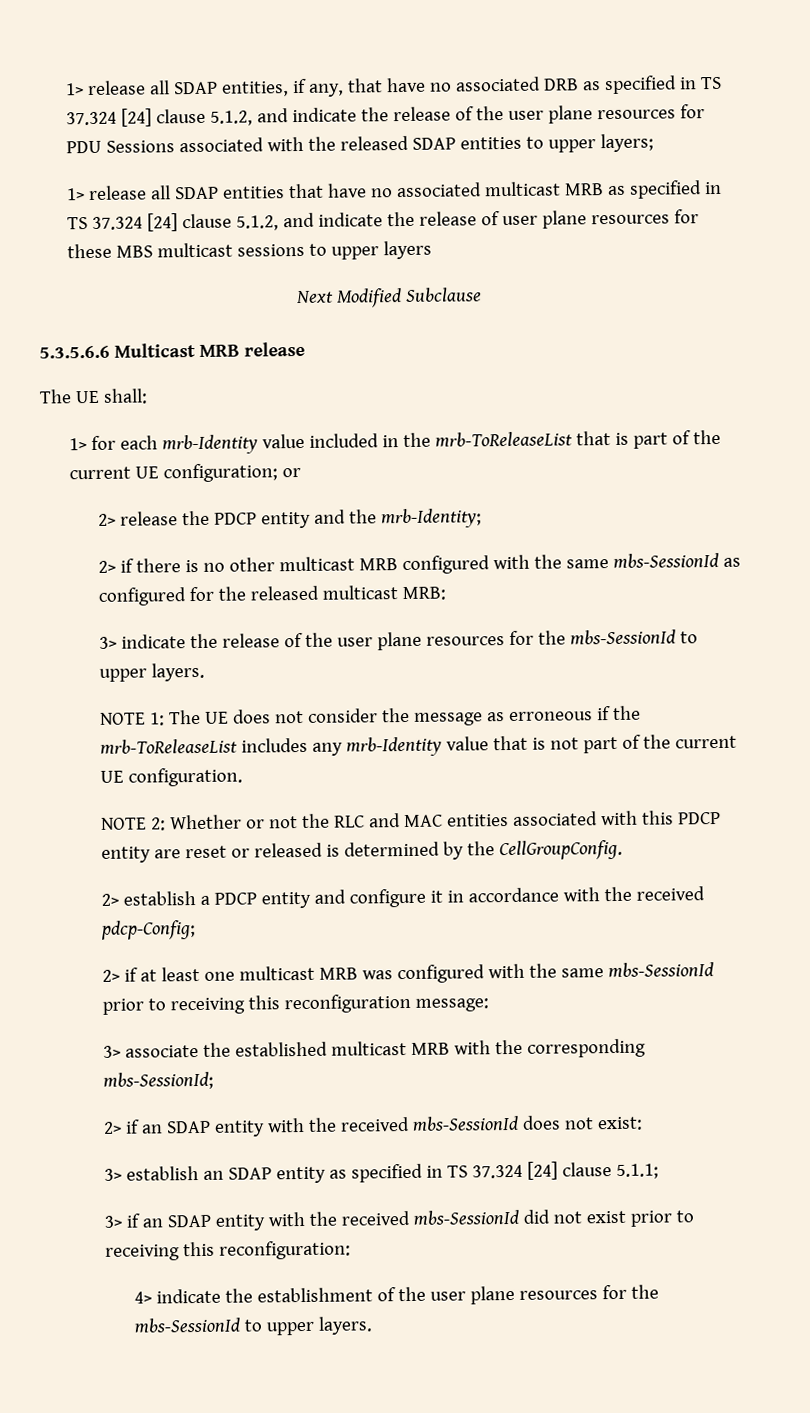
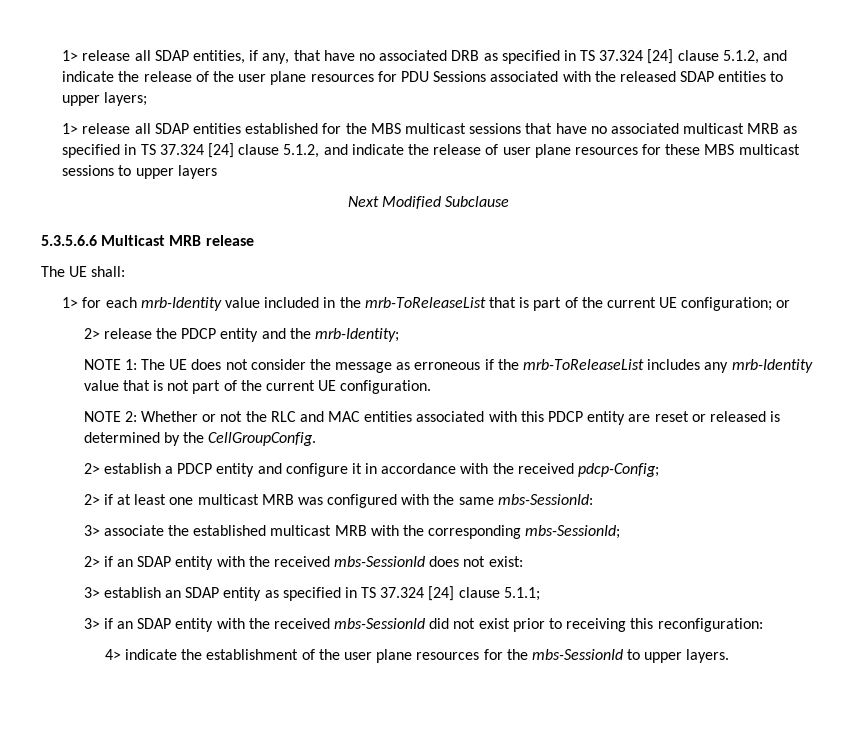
(285, 192) none -> [245,123,522,134] established for the MBS multicast sessions
[98,552,742,575] [98,585,447,606] [99,629,699,651] [99,662,206,682] // 2> if there is no other multicast MRB configured with the same mbs-SessionId as configured for the released multicast MRB: // 3> indicate the release of the user plane resources for the mbs-SessionId to upper layers. -> (399, 335) none
[608,962,715,978] [102,993,490,1015] mbs-SessionId prior to receiving this reconfiguration message: -> [497,494,593,505] mbs-SessionId:

